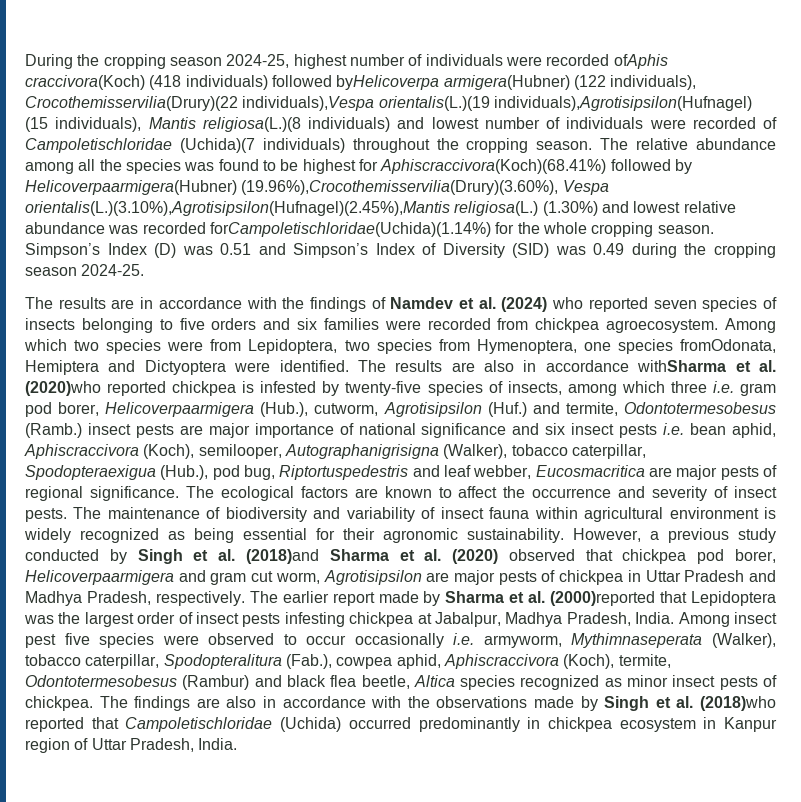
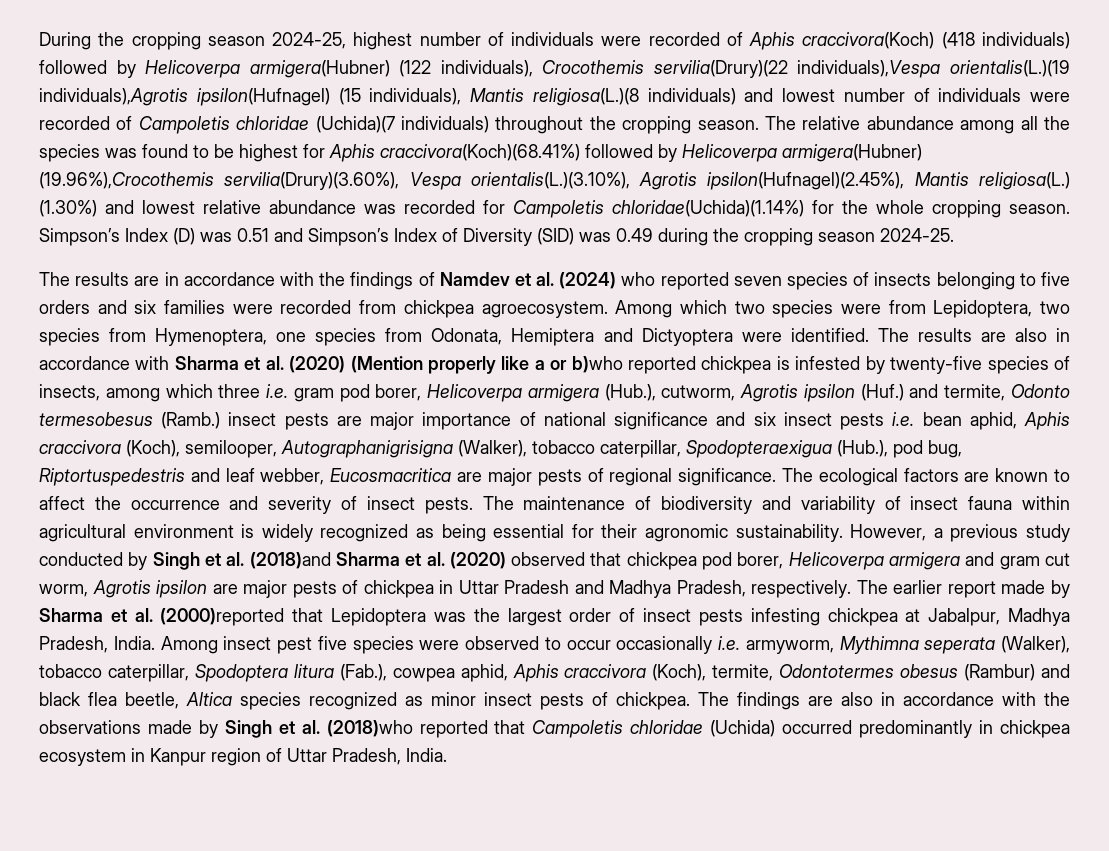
[613,54,668,69] ofAphis -> [726,32,796,50] of Aphis
[336,75,440,90] byHelicoverpa -> [116,60,241,78] by Helicoverpa
[25,96,752,111] Crocothemisservilia(Drury)(22 individuals),Vespa orientalis(L.)(19 individuals),Agrotisipsilon(Hufnagel) -> [542,60,1070,78] [39,88,330,106] Crocothemis servilia(Drury)(22 individuals),Vespa orientalis(L.)(19 individuals),Agrotis ipsilon(Hufnagel)
[25,138,172,153] Campoletischloridae -> [138,116,310,134] Campoletis chloridae
[380,159,692,174] [25,180,609,195] [25,201,450,216] Aphiscraccivora(Koch)(68.41%) followed by Helicoverpaarmigera(Hubner) (19.96%),Crocothemisservilia(Drury)(3.60%), Vespa orientalis(L.)(3.10%),Agrotisipsilon(Hufnagel)(2.45%),Mantis -> [329,144,922,162] [39,172,969,190] Aphis craccivora(Koch)(68.41%) followed by Helicoverpa armigera(Hubner) (19.96%),Crocothemis servilia(Drury)(3.60%), Vespa orientalis(L.)(3.10%), Agrotis ipsilon(Hufnagel)(2.45%), Mantis
[209,222,491,237] forCampoletischloridae(Uchida)(1.14%) -> [483,200,804,218] for Campoletis chloridae(Uchida)(1.14%)
[680,339,777,353] fromOdonata, -> [385,328,503,345] from Odonata,
[637,360,776,372] [25,381,101,396] withSharma et al. (2020)who -> [135,356,623,374] with Sharma et al. (2020) (Mention properly like a or b)who
[105,402,482,417] Helicoverpaarmigera (Hub.), cutworm, Agrotisipsilon -> [427,384,855,402] Helicoverpa armigera (Hub.), cutworm, Agrotis ipsilon
[623,402,776,414] Odontotermesobesus -> [1010,384,1070,398] [39,412,153,426] Odonto termesobesus
[24,444,139,459] Aphiscraccivora -> [1024,412,1071,430] [39,440,121,454] Aphis craccivora
[25,570,174,585] Helicoverpaarmigera -> [788,552,961,570] Helicoverpa armigera
[323,570,422,585] Agrotisipsilon -> [92,580,208,598] Agrotis ipsilon
[571,633,776,648] [25,654,282,669] Mythimnaseperata (Walker), tobacco caterpillar, Spodopteralitura -> [839,636,1070,654] [39,664,334,682] Mythimna seperata (Walker), tobacco caterpillar, Spodoptera litura
[443,654,671,669] [25,675,177,687] Aphiscraccivora (Koch), termite, Odontotermesobesus -> [512,664,959,682] Aphis craccivora (Koch), termite, Odontotermes obesus
[125,717,273,732] Campoletischloridae -> [532,720,704,738] Campoletis chloridae

